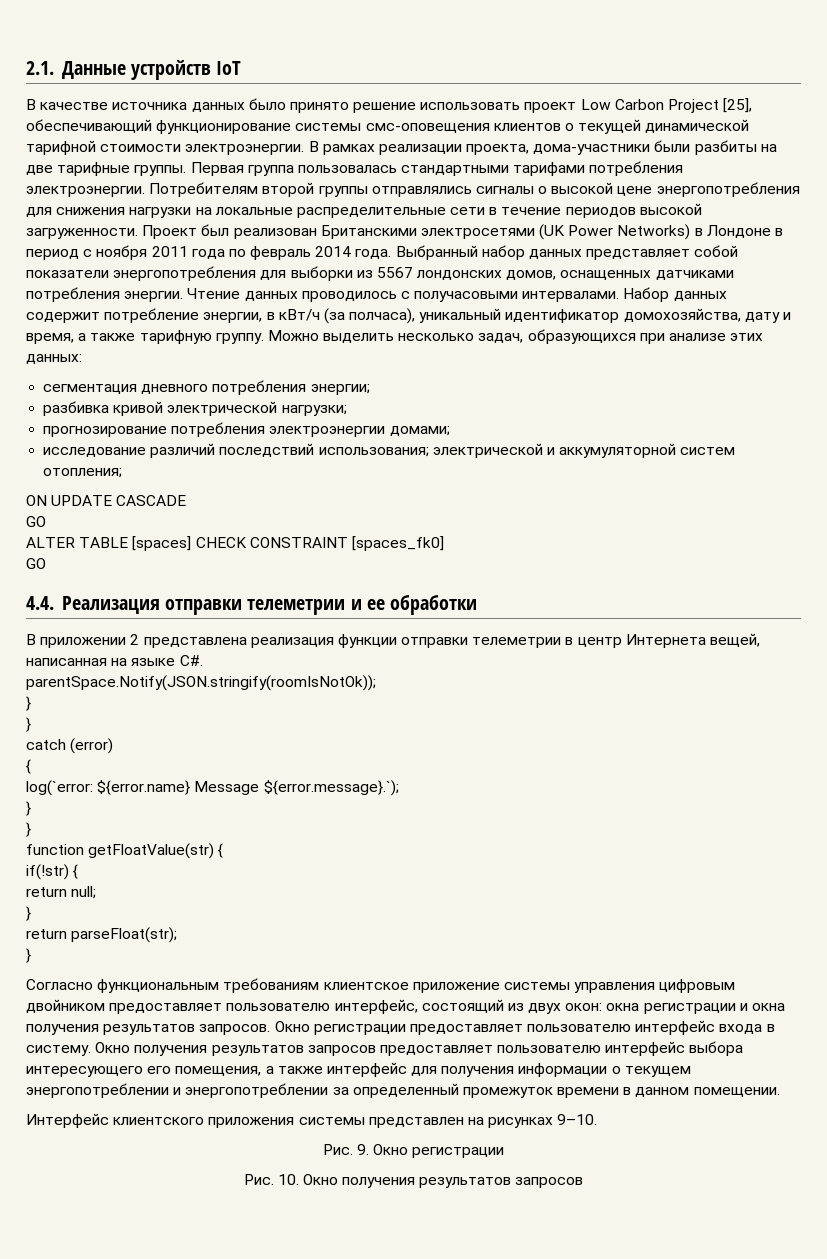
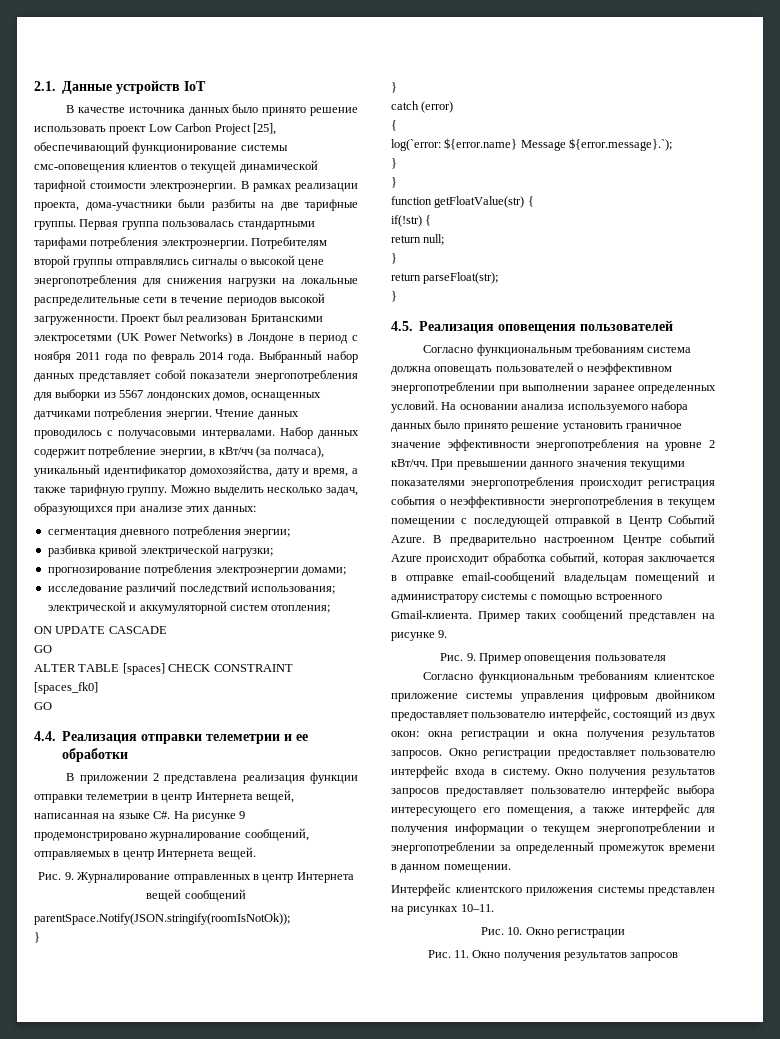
[278,309,320,321] кВт/ч -> [218,447,253,455] кВт/чч
(203, 660) none -> [173,811,246,822] [34,828,309,841] [34,847,256,860] [38,872,354,883] [146,889,246,902] На рисунке 9 продемонстрировано журналирование сообщений, отправляемых в центр Интернета вещей. // Рис. 9. Журналирование отправленных в центр Интернета вещей сообщений
(31, 955) none -> [391,320,674,334] [423,344,692,356] [391,362,672,375] [391,382,716,394] [391,400,688,413] [391,420,682,432] [391,439,715,451] [391,459,685,470] [391,477,715,489] [391,496,715,508] [391,514,715,527] [391,533,715,546] [391,552,715,565] [391,571,715,584] [391,594,662,603] [391,609,715,622] [391,630,448,641] [440,653,666,664] // 4.5. Реализация оповещения пользователей // Согласно функциональным требованиям система должна оповещать пользователей о неэффективном энергопотреблении при выполнении заранее определенных условий. На основании анализа используемого набора данных было принято решение установить граничное значение эффективности энергопотребления на уровне 2 кВт/чч. При превышении данного значения текущими показателями энергопотребления происходит регистрация события о неэффективности энергопотребления в текущем помещении с последующей отправкой в Центр Событий Azure. В предварительно настроенном Центре событий Azure происходит обработка событий, которая заключается в отправке email-сообщений владельцам помещений и администратору системы с помощью встроенного Gmail-клиента. Пример таких сообщений представлен на рисунке 9. // Рис. 9. Пример оповещения пользователя
[557,1114,598,1125] [322,1144,369,1155] 9–10. // Рис. 9. -> [460,904,494,912] [480,927,523,935] 10–11. // Рис. 10.
[277,1174,299,1185] 10. -> [453,950,469,958] 11.

